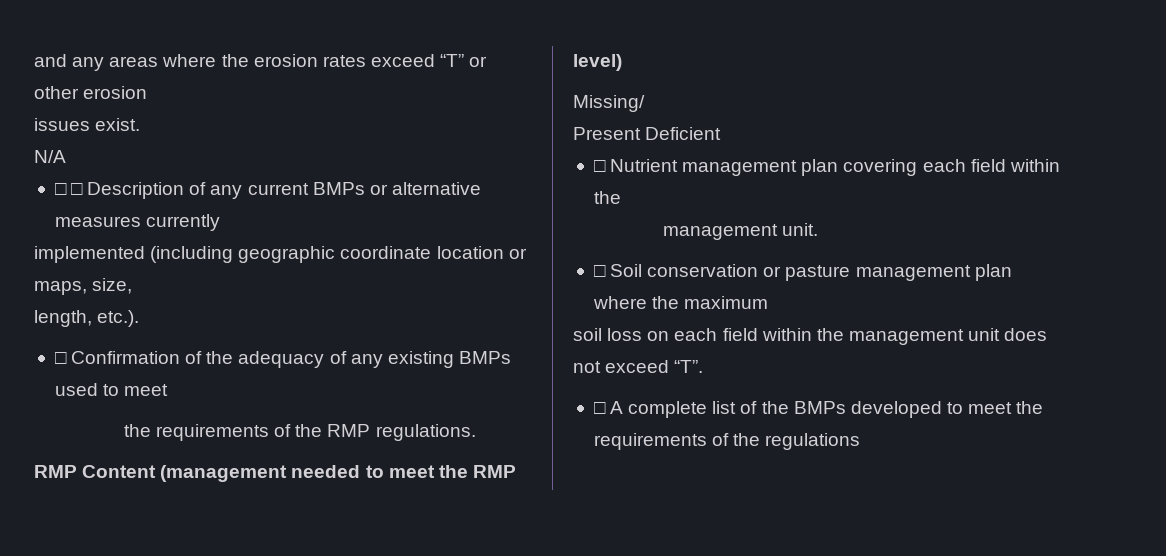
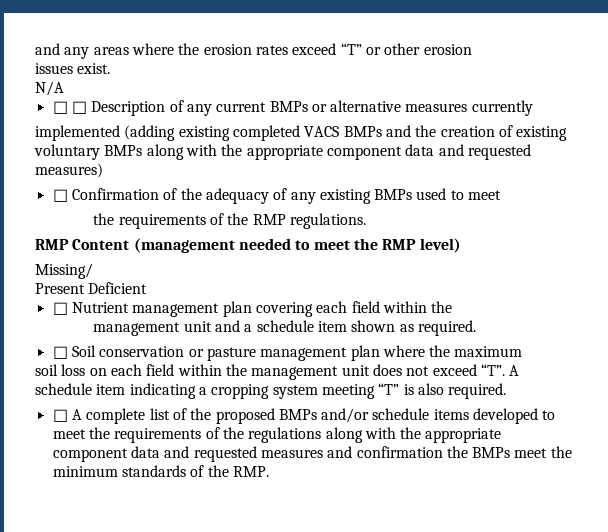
[150,246,527,263] [34,278,133,295] [34,310,140,327] (including geographic coordinate location or maps, size, // length, etc.). -> [124,125,568,141] [34,144,531,160] [35,163,103,178] (adding existing completed VACS BMPs and the creation of existing voluntary BMPs along with the appropriate component data and requested measures)
[782,223,819,236] unit. -> [183,320,476,336] unit and a schedule item shown as required.
(704, 366) none -> [509,365,520,376] [35,383,507,399] A schedule item indicating a cropping system meeting “T” is also required.
[793,401,846,414] BMPs -> [215,408,469,424] proposed BMPs and/or schedule items
(861, 441) none -> [325,427,502,443] [52,446,572,462] [52,465,269,477] along with the appropriate component data and requested measures and confirmation the BMPs meet the minimum standards of the RMP.

